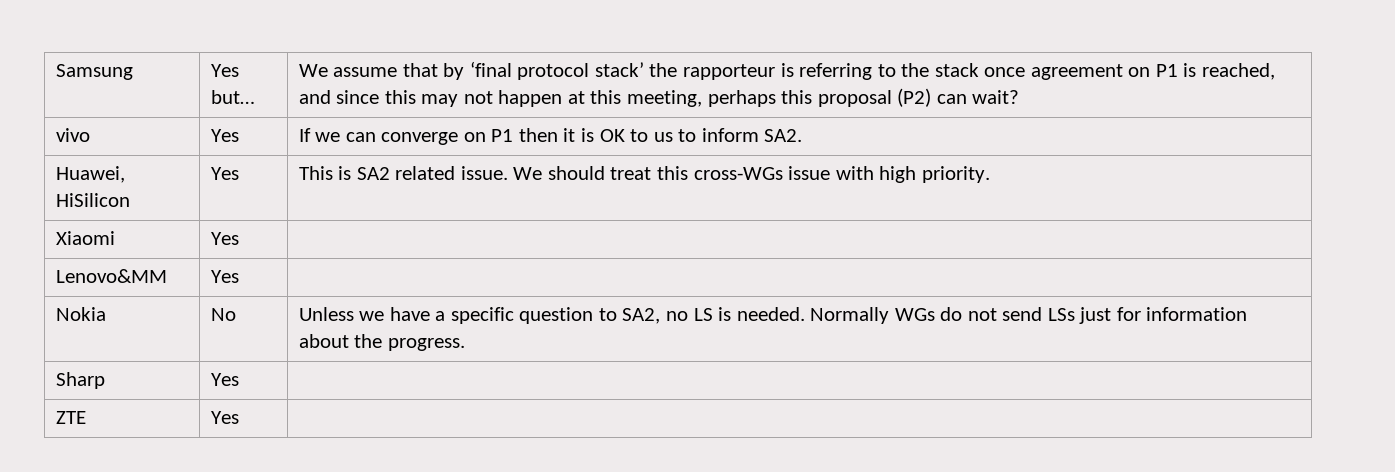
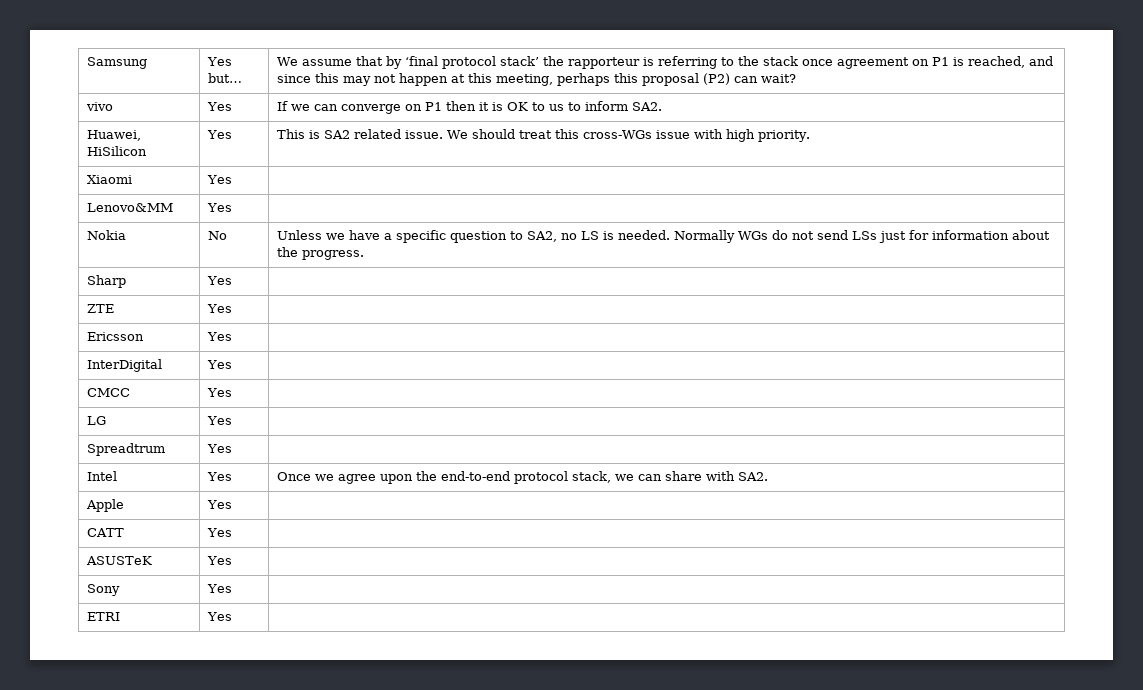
(239, 417) none -> [87,332,145,341] [207,332,233,341] [87,359,163,372] [207,360,233,369] [87,388,131,397] [207,388,233,397] [87,416,107,425] [207,416,233,425] [87,443,166,456] [207,444,233,453] [87,471,118,481] [207,472,233,481] [277,471,769,484] [86,499,125,512] [207,500,233,509] [87,528,125,537] [207,528,233,537] [86,556,153,565] [207,556,233,565] [87,584,121,596] [207,584,233,593] [87,612,121,621] [207,612,233,621] // Ericsson | Yes | // InterDigital | Yes | // CMCC | Yes | // LG | Yes | // Spreadtrum | Yes | // Intel | Yes | Once we agree upon the end-to-end protocol stack, we can share with SA2. // Apple | Yes | // CATT | Yes | // ASUSTeK | Yes | // Sony | Yes | // ETRI | Yes |

